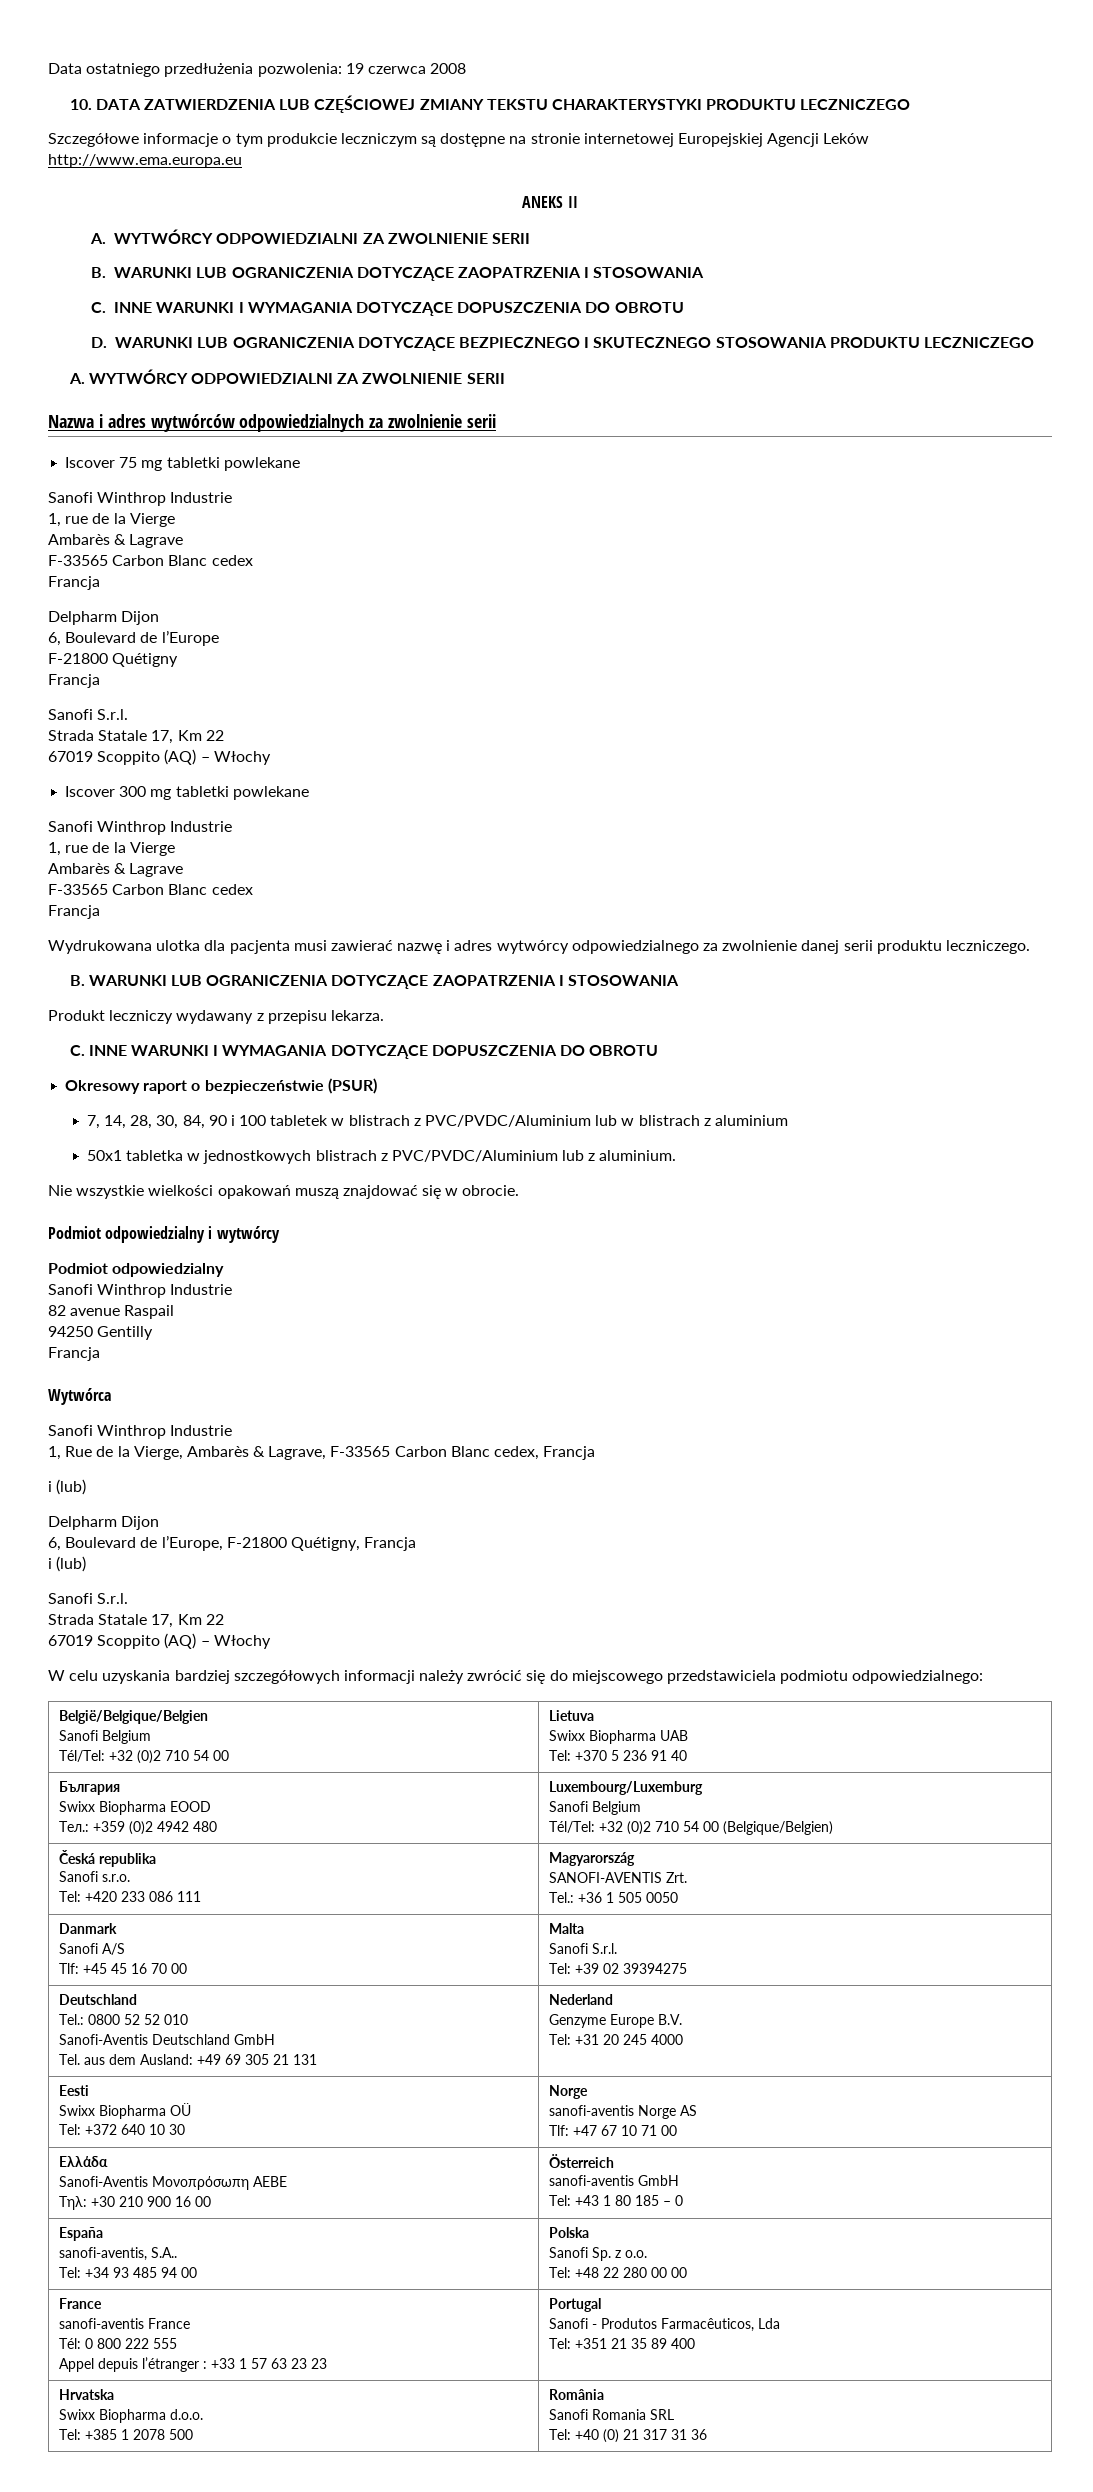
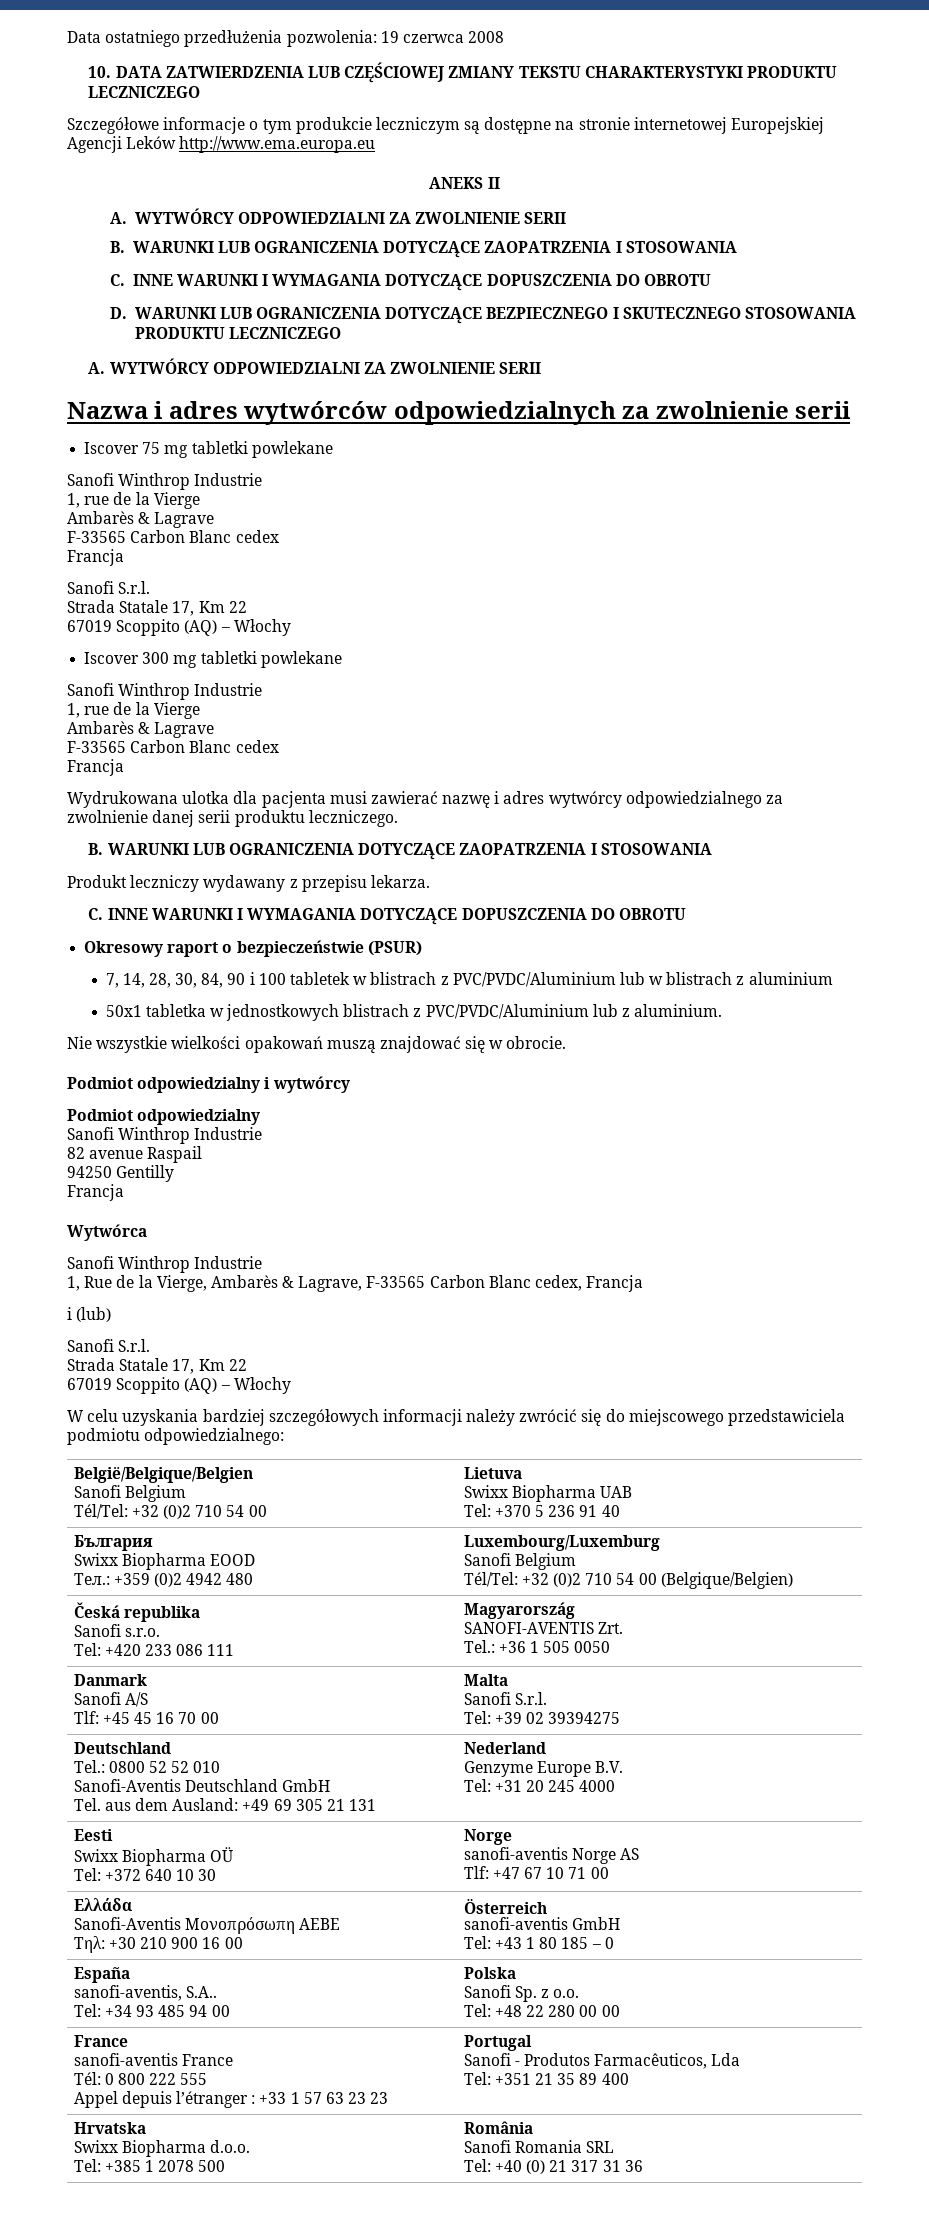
[48,611,160,625] [48,630,219,646] [48,653,179,667] [48,674,100,688] // Delpharm Dijon // 6, Boulevard de l’Europe // F-21800 Quétigny // Francja -> (124, 557) none
[48,1516,160,1530] [48,1535,417,1551] [48,1556,87,1572] // Delpharm Dijon // 6, Boulevard de l’Europe, F-21800 Quétigny, Francja // i (lub) -> (112, 1314) none

